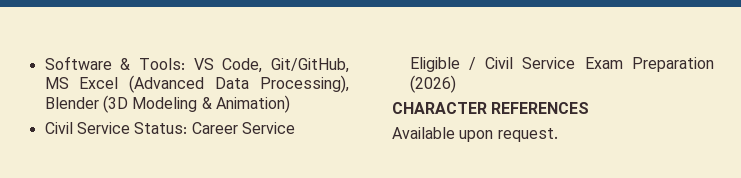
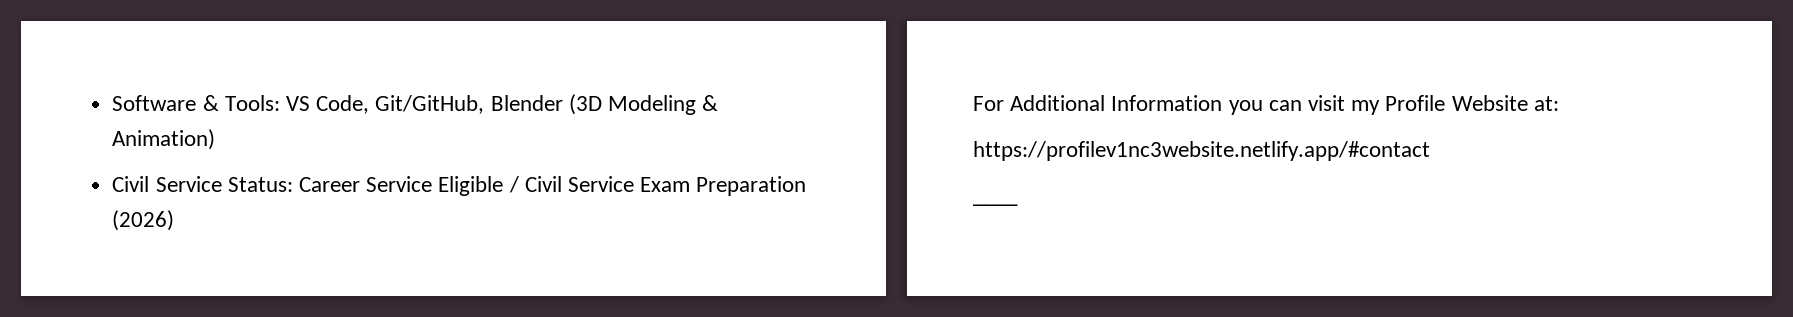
[44,75,349,93] MS Excel (Advanced Data Processing), -> (485, 104) none
[392,102,590,114] [392,127,558,142] CHARACTER REFERENCES // Available upon request. -> [973,95,1559,115] [973,141,1430,161] [973,203,1018,206] For Additional Information you can visit my Profile Website at: // https://profilev1nc3website.netlify.app/#contact // ____

